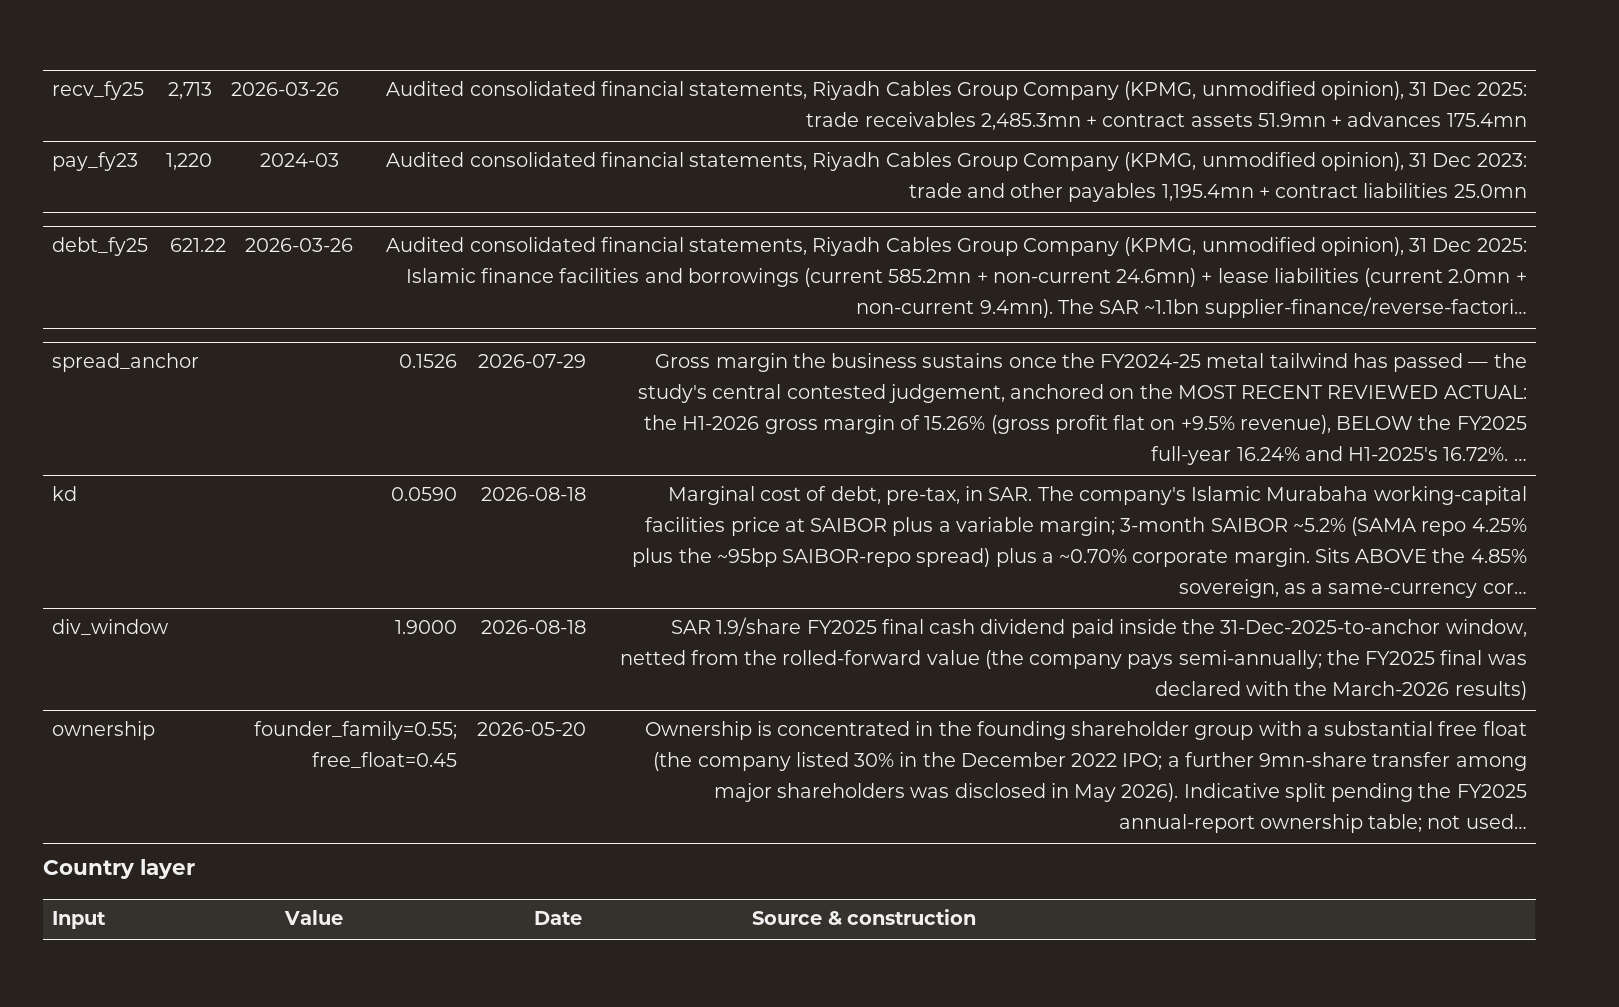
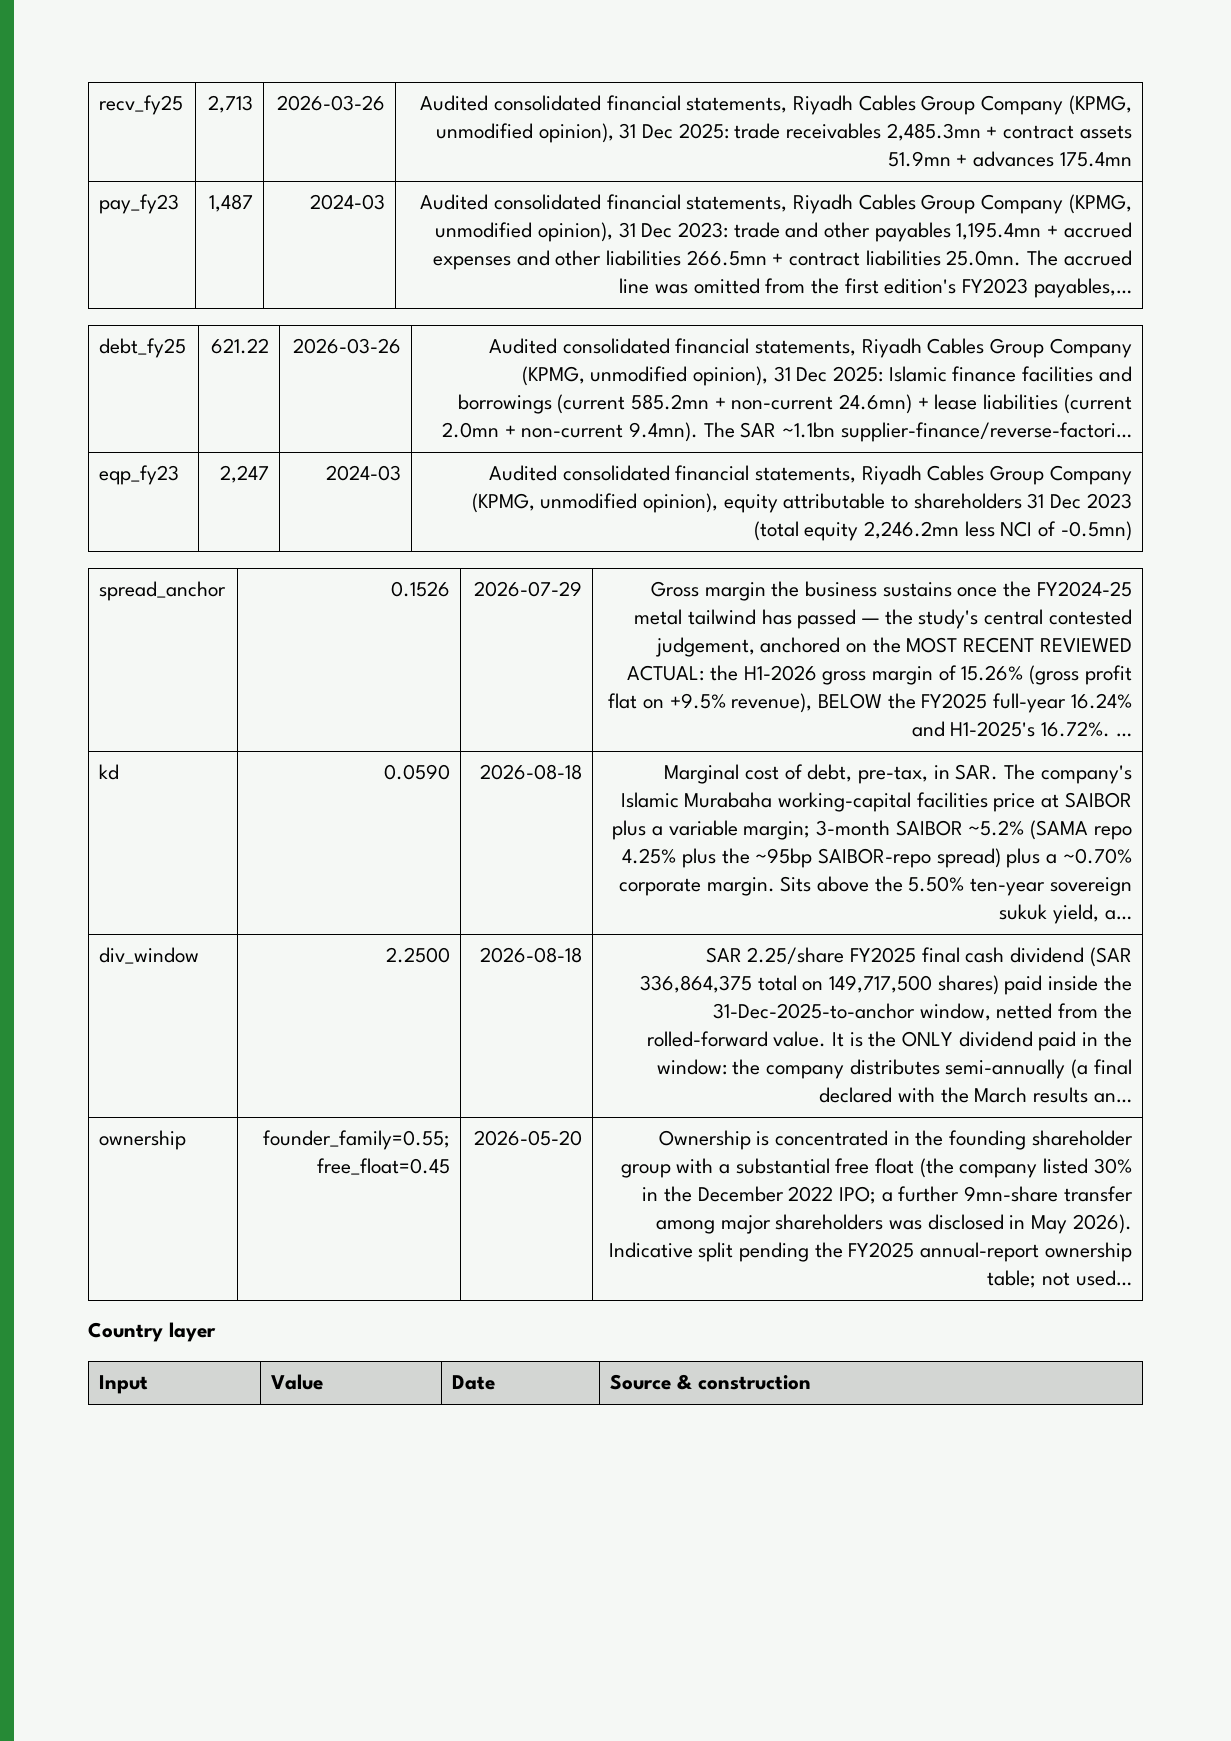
[165,153,212,170] 1,220 -> [208,194,253,212] 1,487
[1275,183,1527,198] contract liabilities 25.0mn -> [1063,222,1132,238] [433,250,1132,270] [619,278,1132,298] accrued expenses and other liabilities 266.5mn + contract liabilities 25.0mn. The accrued line was omitted from the first edition's FY2023 payables,…
(1527, 307) none -> [99,465,180,485] [219,465,269,483] [325,465,401,481] [489,465,1132,485] [471,493,1132,513] [753,521,1132,541] // eqp_fy23 | 2,247 | 2024-03 | Audited consolidated financial statements, Riyadh Cables Group Company (KPMG, unmodified opinion), equity attributable to shareholders 31 Dec 2023 (total equity 2,246.2mn less NCI of -0.5mn)
[1355,548,1527,563] [1178,579,1527,598] ABOVE the 4.85% sovereign, as a same-currency cor… -> [817,876,1132,896] [999,904,1132,924] above the 5.50% ten-year sovereign sukuk yield, a…
[394,620,457,634] 1.9000 -> [385,947,450,963] 2.2500
[716,617,802,636] 1.9/share -> [747,947,845,965] 2.25/share
(1066, 626) none -> [1089,947,1132,967] [640,975,999,995] (SAR 336,864,375 total on 149,717,500 shares)
[926,650,1527,669] [1154,681,1527,700] value (the company pays semi-annually; the FY2025 final was declared with the March-2026 results) -> [773,1031,1132,1051] [656,1059,1132,1079] [819,1087,1132,1103] value. It is the ONLY dividend paid in the window: the company distributes semi-annually (a final declared with the March results an…

